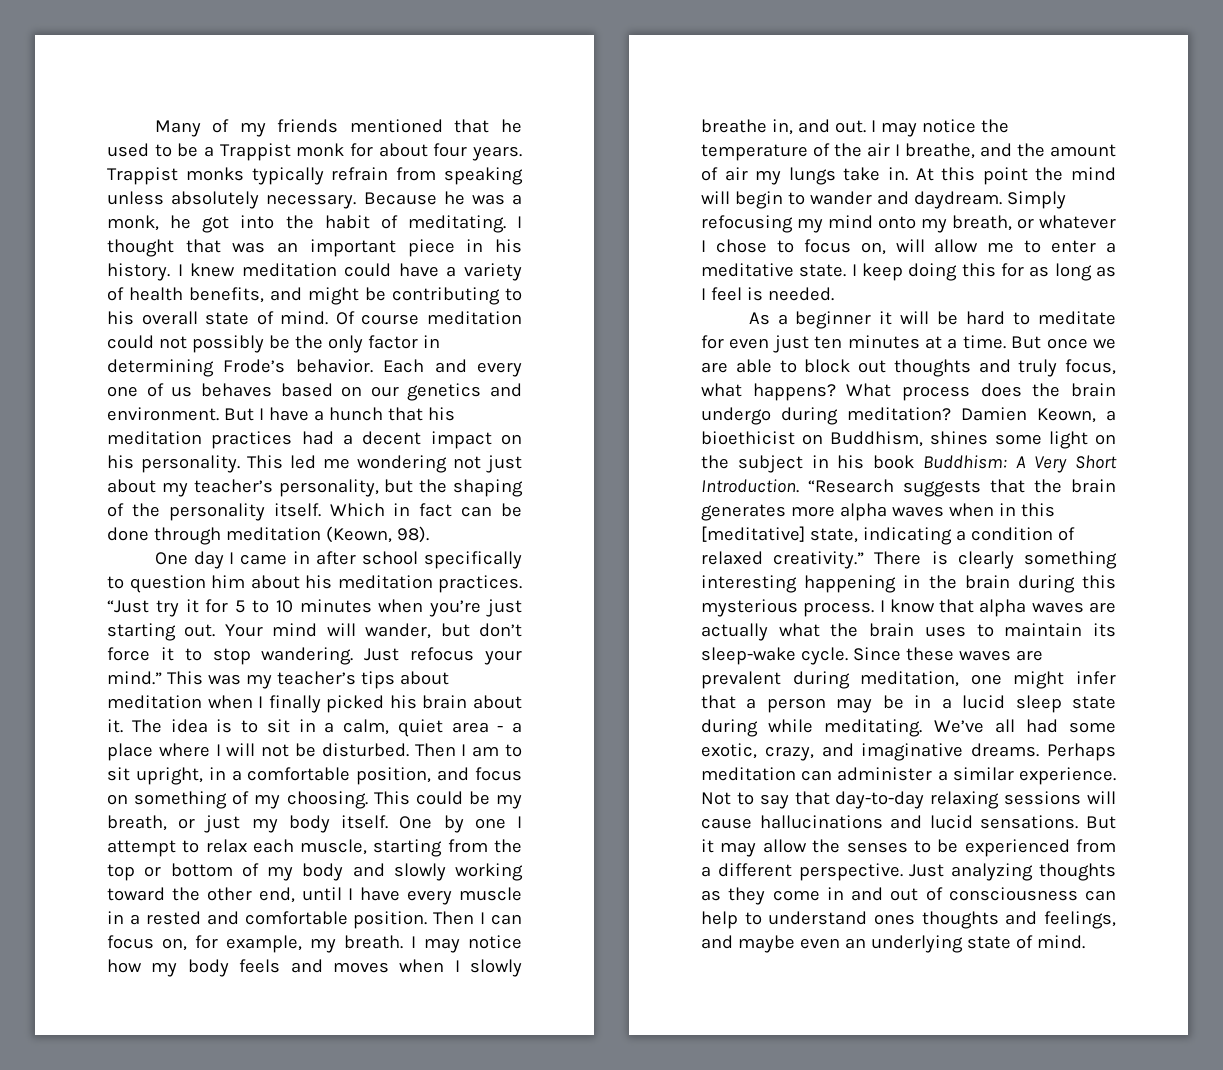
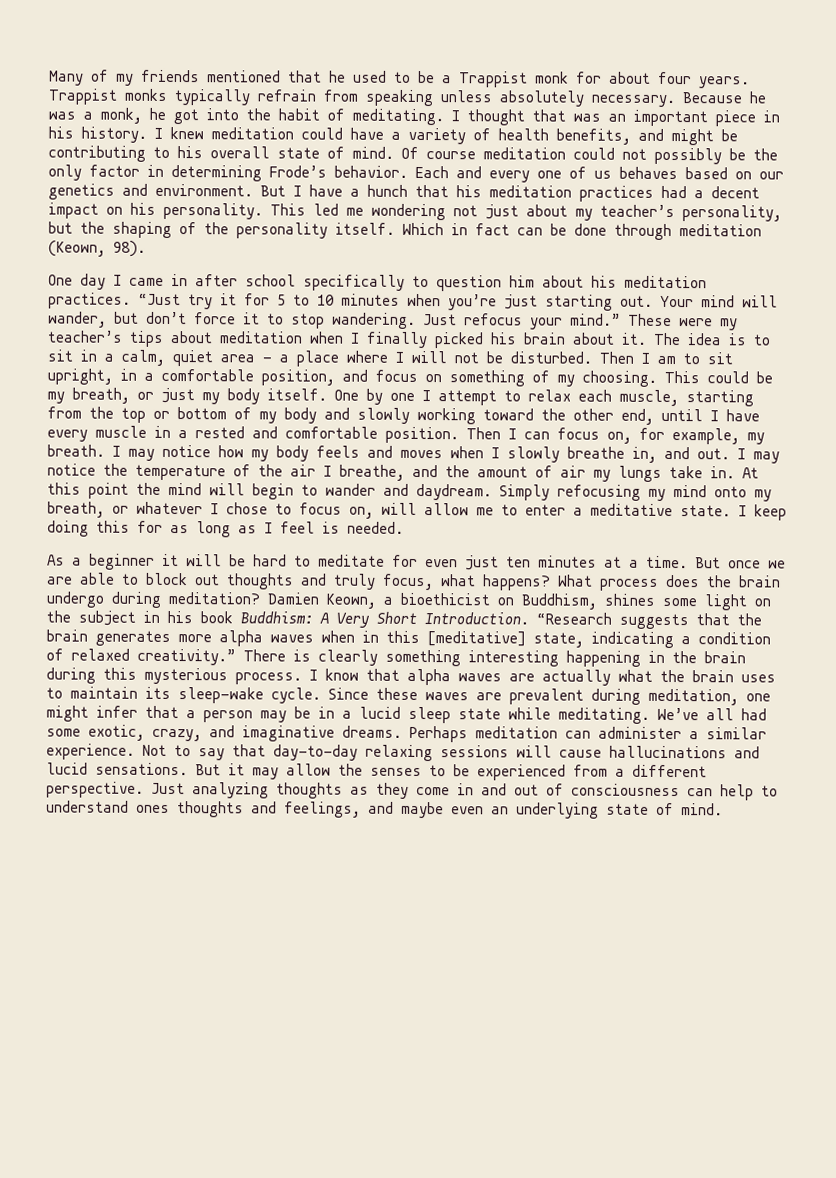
[166,671,241,685] This was -> [628,313,713,327] These were
[701,719,758,737] during -> (501, 714) none

